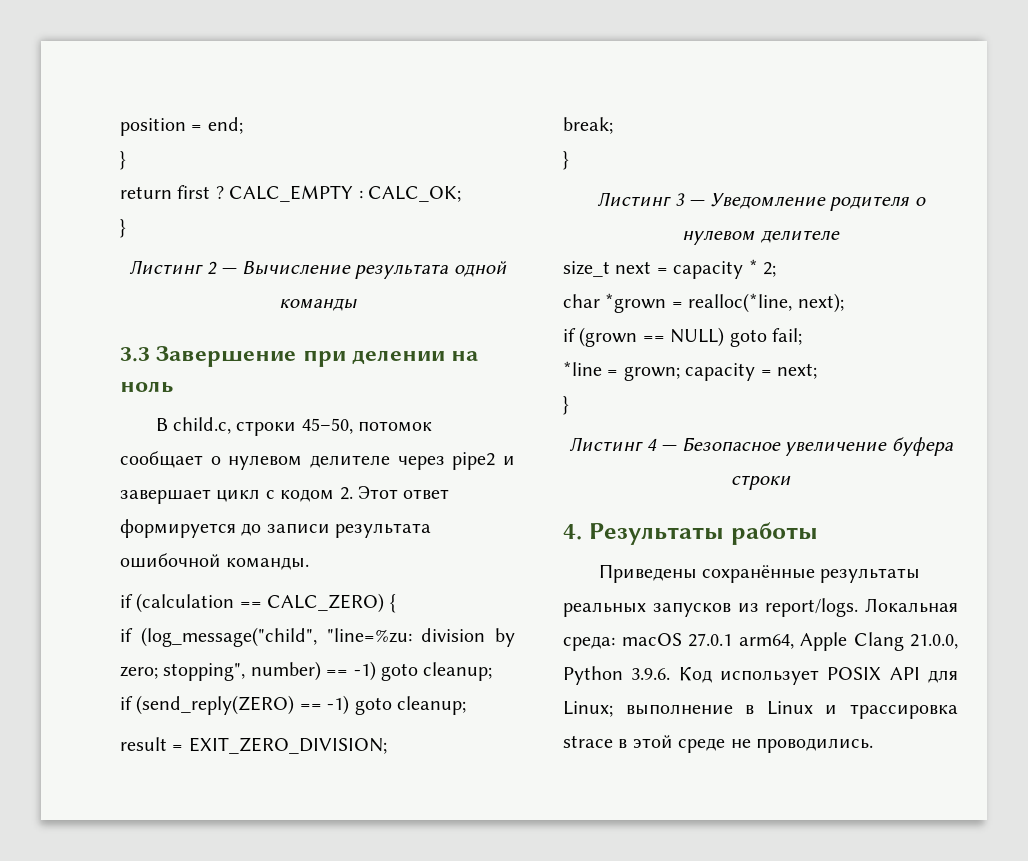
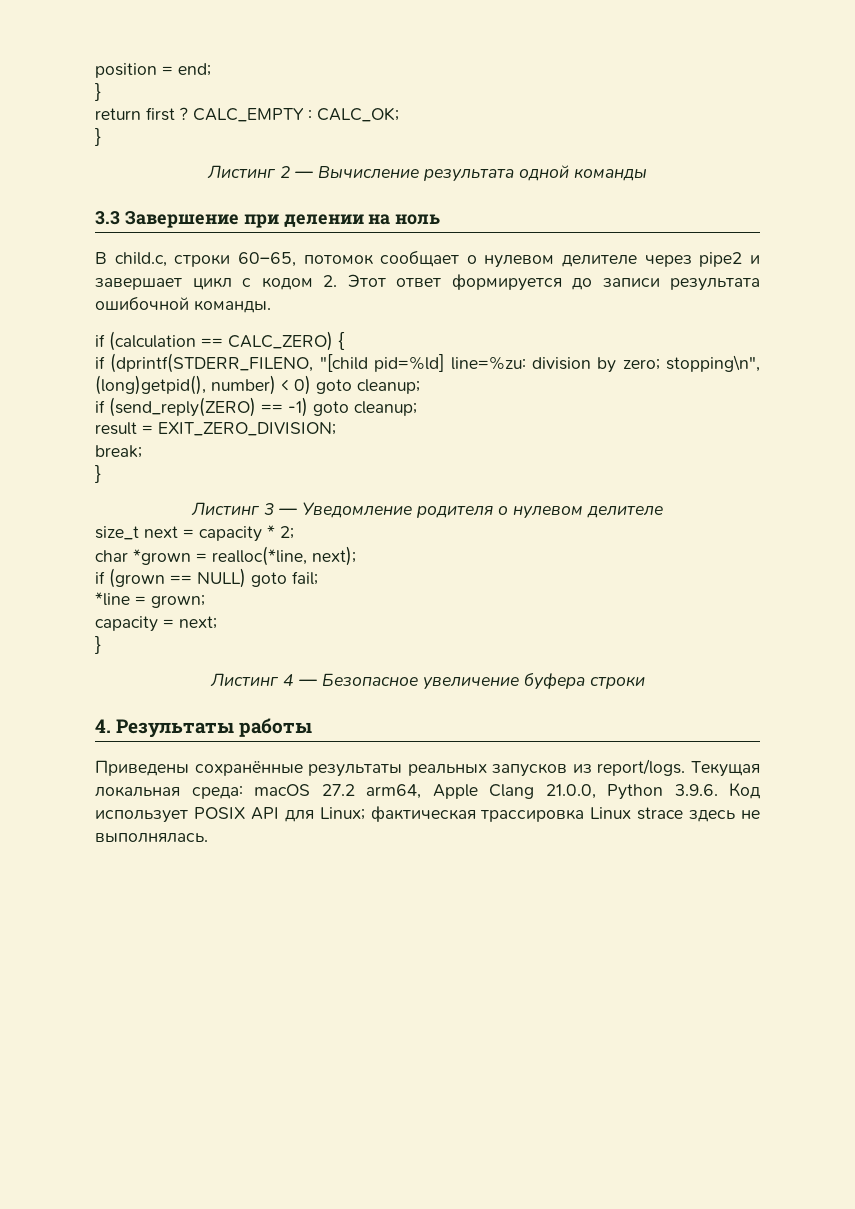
[301,418,353,434] 45–50, -> [237,252,296,267] 60–65,
[140,627,515,647] [120,661,376,681] (log_message("child", "line=%zu: division by zero; stopping", number) == -1) -> [110,353,760,373] [95,375,311,395] (dprintf(STDERR_FILENO, "[child pid=%ld] line=%zu: division by zero; stopping\n", (long)getpid(), number) < 0)
(680, 373) none -> (205, 601) //
[865,598,958,613] Локальная -> [690,761,760,777] [94,786,180,797] Текущая локальная
[688,633,732,647] 27.0.1 -> [321,784,355,796] 27.2
[625,701,958,719] [563,735,873,753] выполнение в Linux и трассировка strace в этой среде не проводились. -> [370,806,760,822] [95,833,208,843] фактическая трассировка Linux strace здесь не выполнялась.

